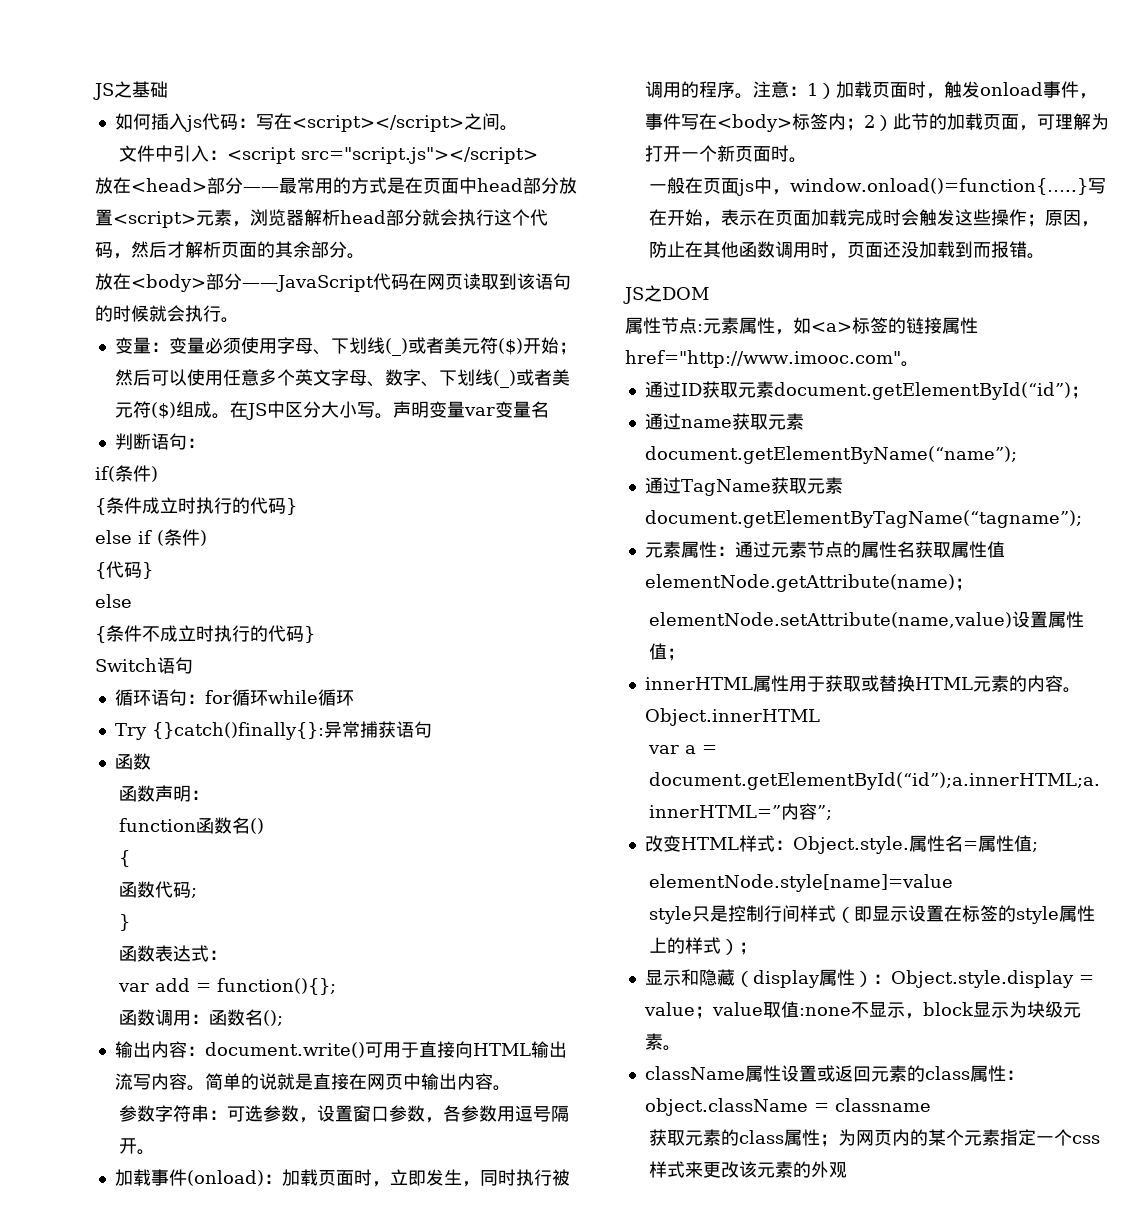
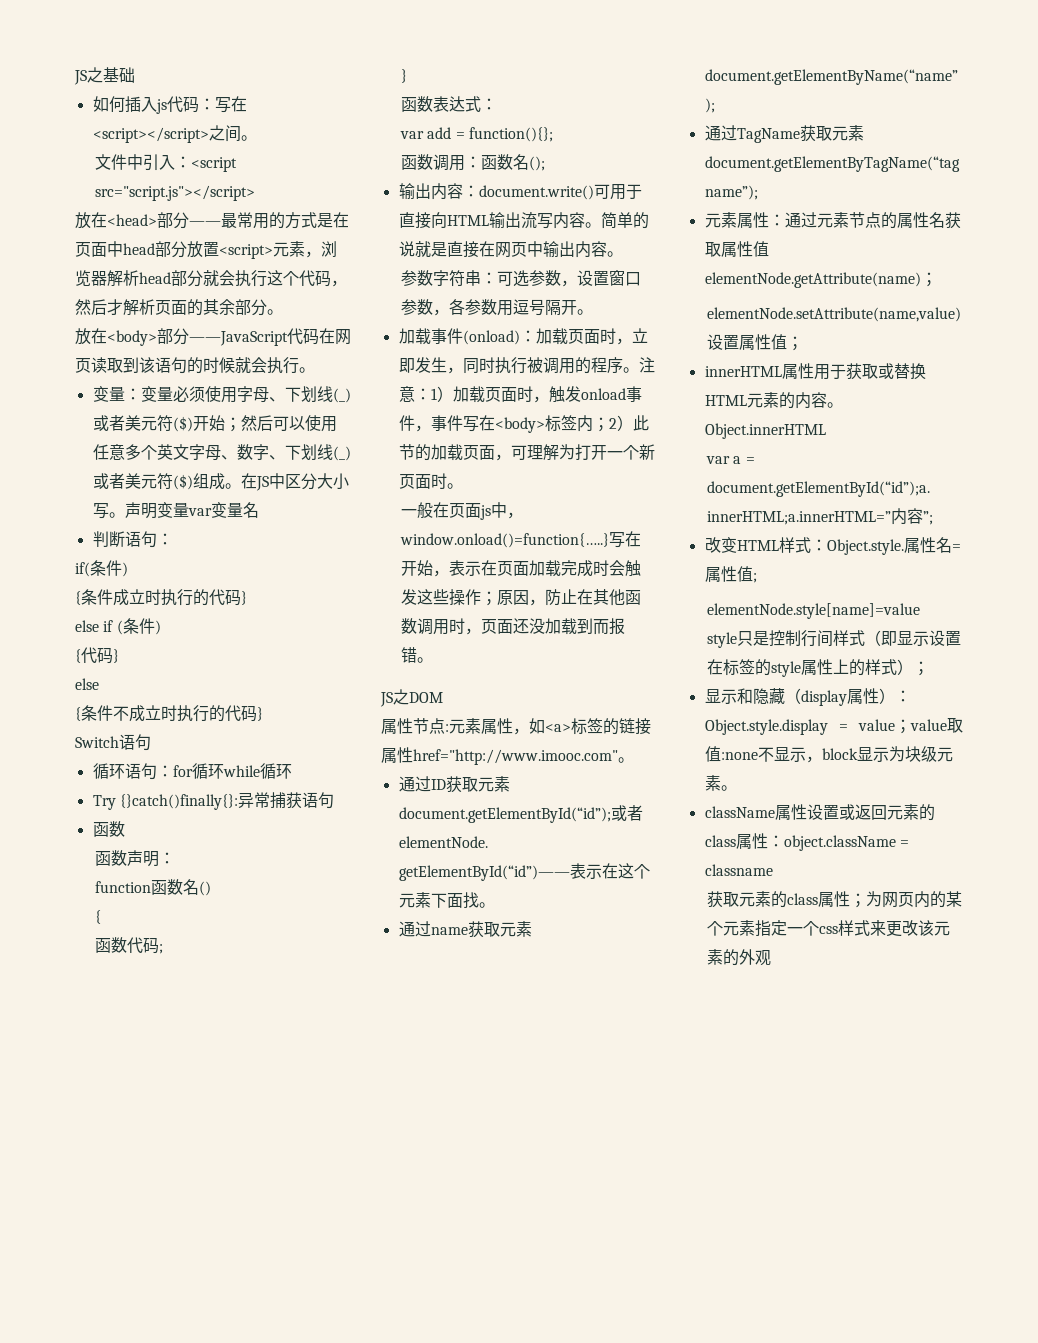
[773,382,1089,400] document.getElementById(“id”)； -> [398,805,643,823] [398,836,488,848] [398,863,650,881] [398,892,495,908] document.getElementById(“id”);或者elementNode. getElementById(“id”)——表示在这个元素下面找。

